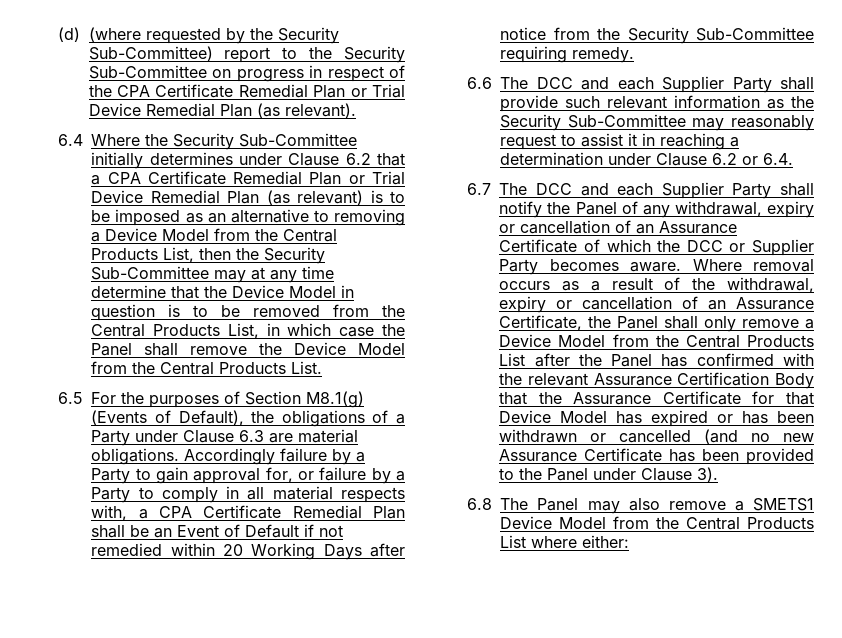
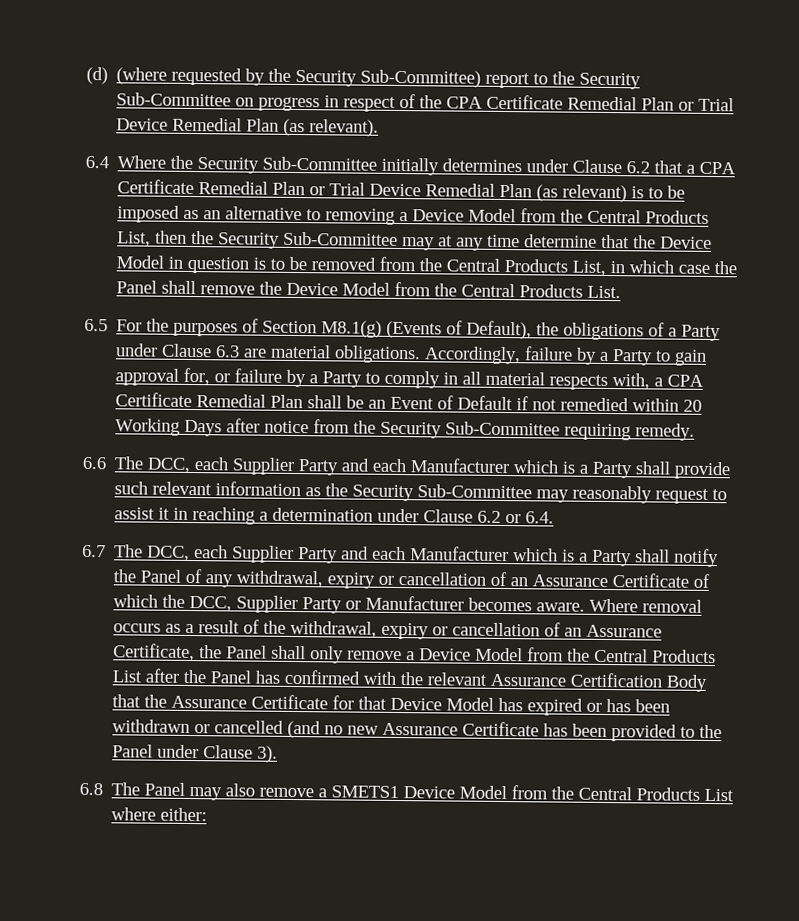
[184,448,276,465] Accordingly -> [424,346,522,365] Accordingly,
[536,76,725,93] DCC and each Supplier -> [147,457,589,476] DCC, each Supplier Party and each Manufacturer which is a
[535,182,724,199] DCC and each Supplier -> [147,545,589,564] DCC, each Supplier Party and each Manufacturer which is a
[686,239,814,256] [499,259,539,275] DCC or Supplier Party -> [189,595,465,614] DCC, Supplier Party or Manufacturer

